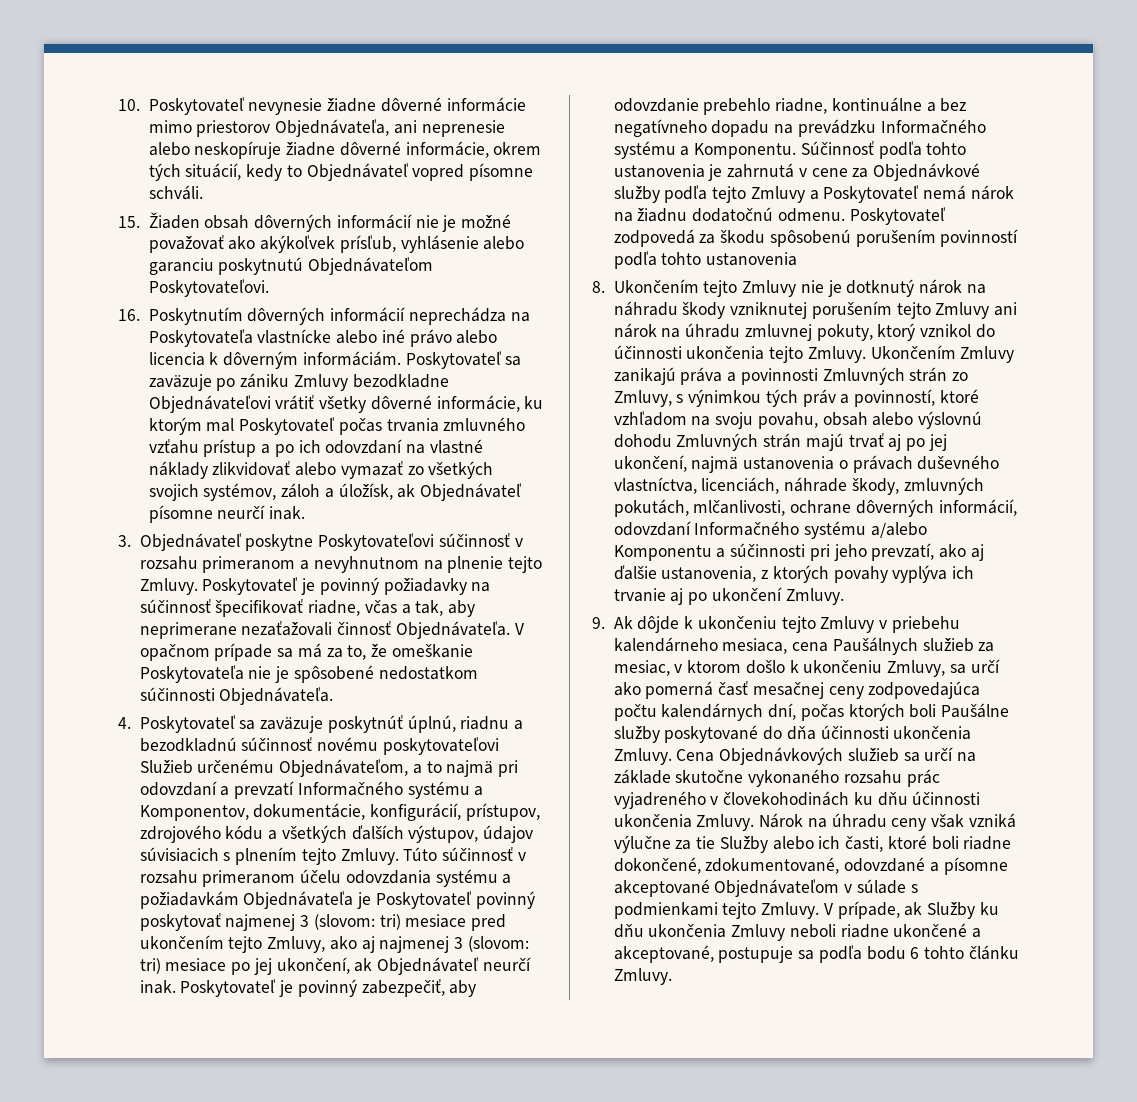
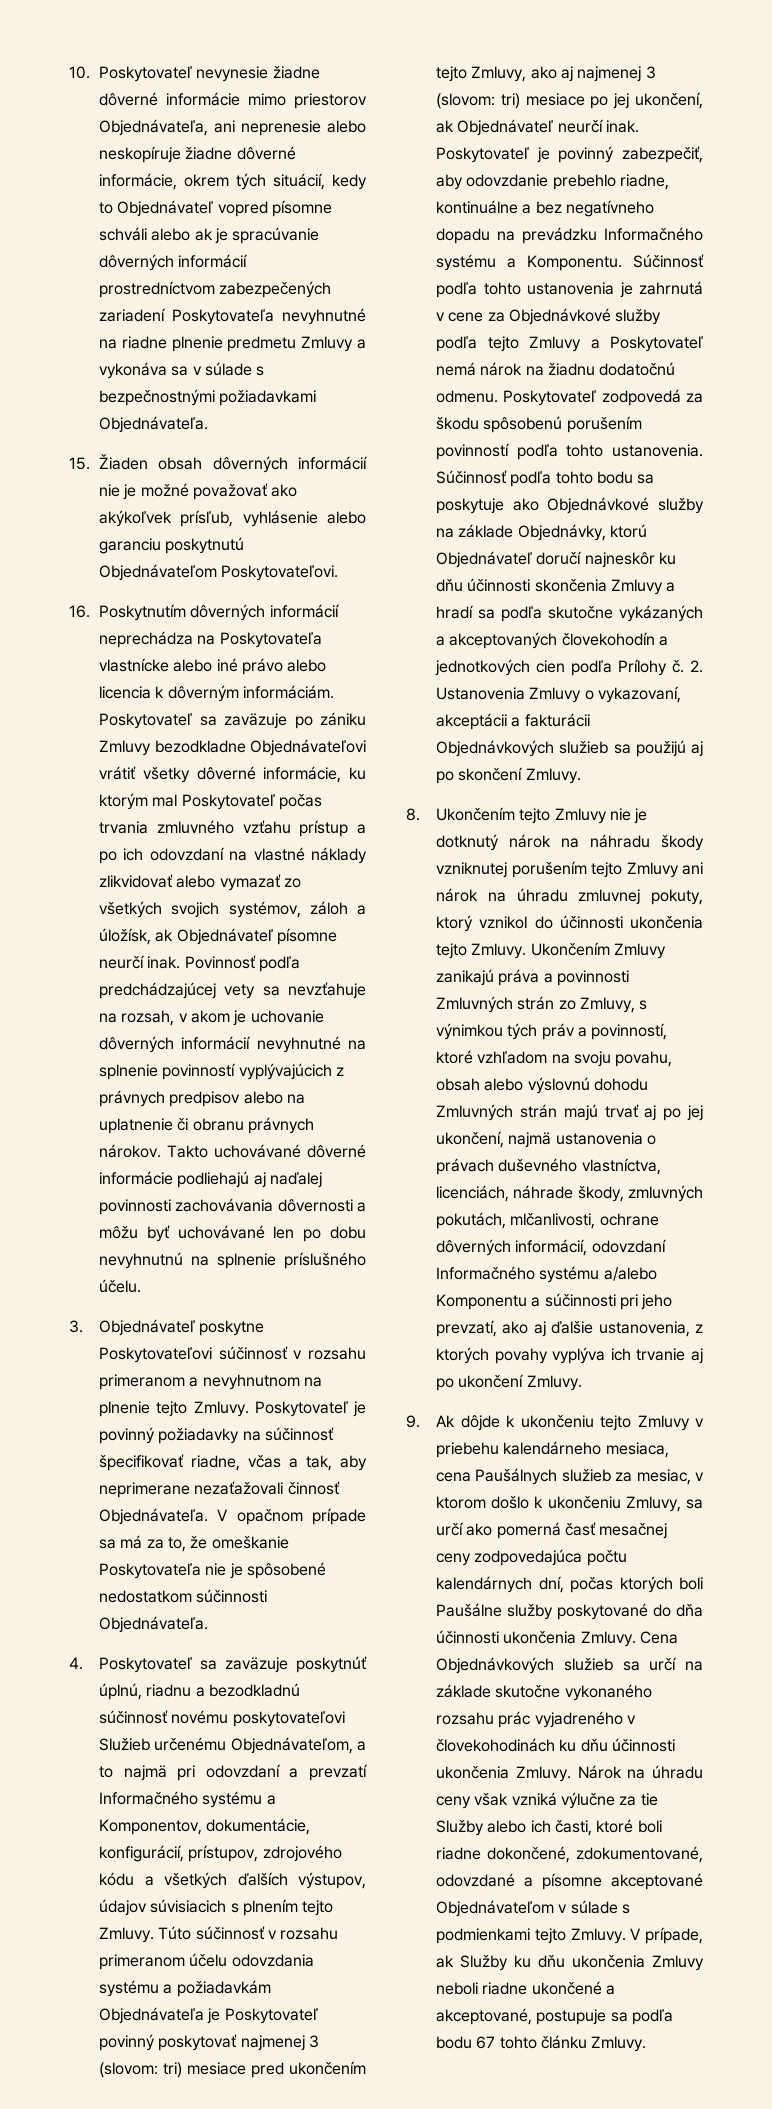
[148,185,203,200] schváli. -> [99,227,320,244] [99,254,249,271] [99,281,332,298] [99,308,366,325] [99,336,366,352] [99,362,265,379] [99,389,317,406] [99,416,209,433] schváli alebo ak je spracúvanie dôverných informácií prostredníctvom zabezpečených zariadení Poskytovateľa nevyhnutné na riadne plnenie predmetu Zmluvy a vykonáva sa v súlade s bezpečnostnými požiadavkami Objednávateľa.
(306, 513) none -> [184,955,300,972] [99,982,366,999] [99,1010,324,1026] [99,1036,366,1053] [99,1063,344,1080] [99,1090,305,1107] [99,1117,314,1134] [99,1144,366,1158] [99,1171,322,1188] [99,1198,366,1215] [99,1225,366,1242] [99,1252,366,1269] [99,1279,142,1293] Povinnosť podľa predchádzajúcej vety sa nevzťahuje na rozsah, v akom je uchovanie dôverných informácií nevyhnutné na splnenie povinností vyplývajúcich z právnych predpisov alebo na uplatnenie či obranu právnych nárokov. Takto uchovávané dôverné informácie podliehajú aj naďalej povinnosti zachovávania dôvernosti a môžu byť uchovávané len po dobu nevyhnutnú na splnenie príslušného účelu.
[706,252,798,266] ustanovenia -> [612,444,703,457] [436,470,655,487] [436,497,704,514] [436,524,647,541] [436,551,676,568] [436,578,676,595] [436,605,703,622] [436,632,668,649] [435,659,703,676] [436,686,681,703] [436,713,590,730] [436,740,703,757] [436,767,581,784] ustanovenia. Súčinnosť podľa tohto bodu sa poskytuje ako Objednávkové služby na základe Objednávky, ktorú Objednávateľ doručí najneskôr ku dňu účinnosti skončenia Zmluvy a hradí sa podľa skutočne vykázaných a akceptovaných človekohodín a jednotkových cien podľa Prílohy č. 2. Ustanovenia Zmluvy o vykazovaní, akceptácii a fakturácii Objednávkových služieb sa použijú aj po skončení Zmluvy.
[910,947,920,959] 6 -> [476,2036,496,2049] 67

